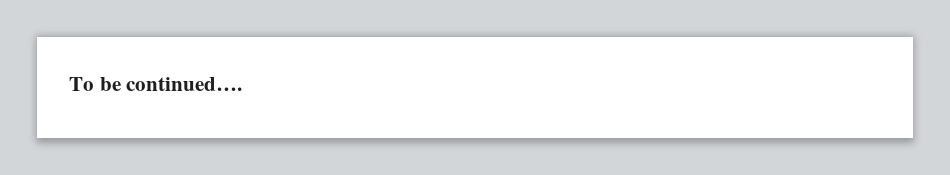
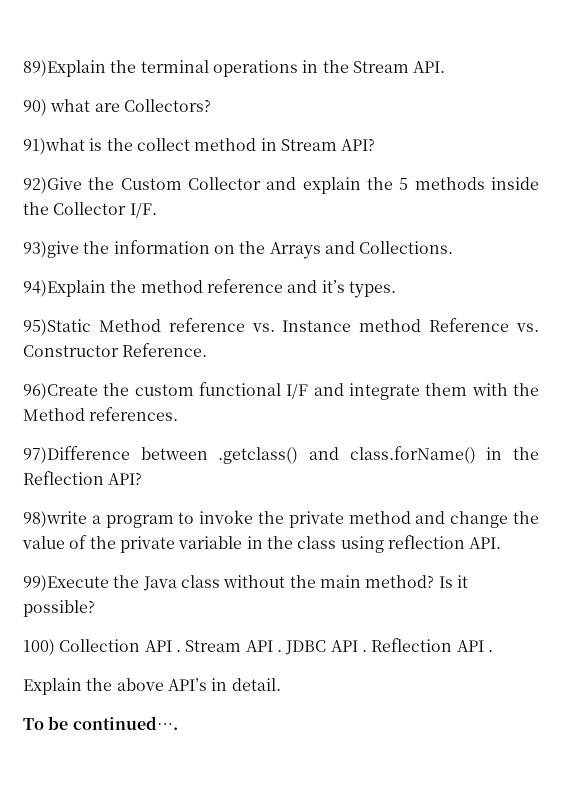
(69, 84) none -> [23,60,446,77] [23,99,211,116] [23,138,376,155] [23,177,539,194] [23,202,157,218] [23,240,454,259] [23,279,396,298] [23,318,540,336] [23,343,208,357] [23,382,539,400] [23,407,179,421] [23,446,540,464] [23,471,143,485] [23,510,539,528] [22,535,502,553] [23,575,468,592] [23,600,95,617] [23,638,493,656] [23,678,281,695] 89)Explain the terminal operations in the Stream API. // 90) what are Collectors? // 91)what is the collect method in Stream API? // 92)Give the Custom Collector and explain the 5 methods inside the Collector I/F. // 93)give the information on the Arrays and Collections. // 94)Explain the method reference and it’s types. // 95)Static Method reference vs. Instance method Reference vs. Constructor Reference. // 96)Create the custom functional I/F and integrate them with the Method references. // 97)Difference between .getclass() and class.forName() in the Reflection API? // 98)write a program to invoke the private method and change the value of the private variable in the class using reflection API. // 99)Execute the Java class without the main method? Is it possible? // 100) Collection API . Stream API . JDBC API . Reflection API . // Explain the above API’s in detail. //

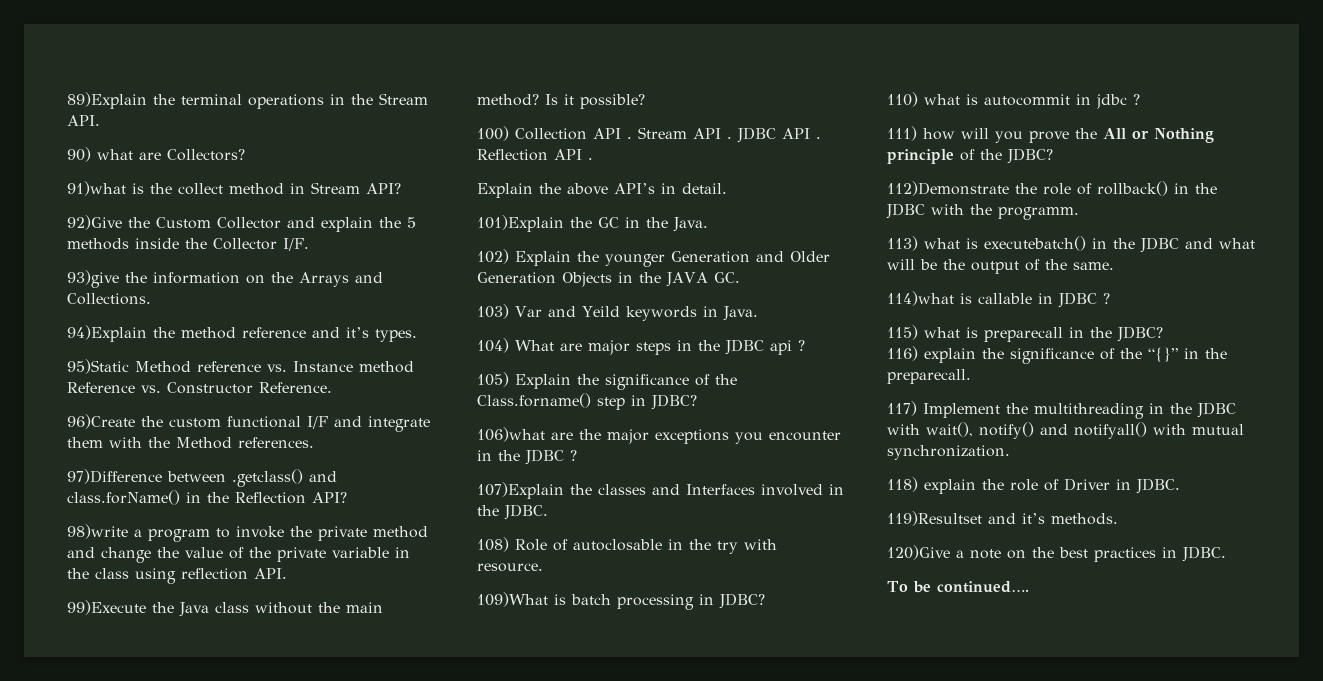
(281, 684) none -> [477,215,708,232] [477,249,830,267] [477,272,740,287] [477,304,758,321] [477,338,805,355] [477,372,737,390] [477,393,697,410] [477,427,841,444] [477,449,577,465] [477,482,844,499] [477,504,548,520] [477,537,777,554] [477,563,543,572] [477,592,765,610] [887,92,1140,109] [887,126,1214,143] [887,148,1053,164] [887,181,1217,196] [886,203,1079,220] [887,236,1255,253] [887,259,1114,274] [887,291,1110,308] [887,325,1163,342] [887,346,1227,364] [887,369,971,384] [887,401,1236,419] [887,422,1244,439] [887,445,1010,460] [887,477,1180,494] [887,511,1118,526] [887,545,1226,562] // 101)Explain the GC in the Java. // 102) Explain the younger Generation and Older Generation Objects in the JAVA GC. // 103) Var and Yeild keywords in Java. // 104) What are major steps in the JDBC api ? // 105) Explain the significance of the Class.forname() step in JDBC? // 106)what are the major exceptions you encounter in the JDBC ? // 107)Explain the classes and Interfaces involved in the JDBC. // 108) Role of autoclosable in the try with resource. // 109)What is batch processing in JDBC? // 110) what is autocommit in jdbc ? // 111) how will you prove the All or Nothing principle of the JDBC? // 112)Demonstrate the role of rollback() in the JDBC with the programm. // 113) what is executebatch() in the JDBC and what will be the output of the same. // 114)what is callable in JDBC ? // 115) what is preparecall in the JDBC? // 116) explain the significance of the “{}” in the preparecall. // 117) Implement the multithreading in the JDBC with wait(), notify() and notifyall() with mutual synchronization. // 118) explain the role of Driver in JDBC. // 119)Resultset and it’s methods. // 120)Give a note on the best practices in JDBC.

